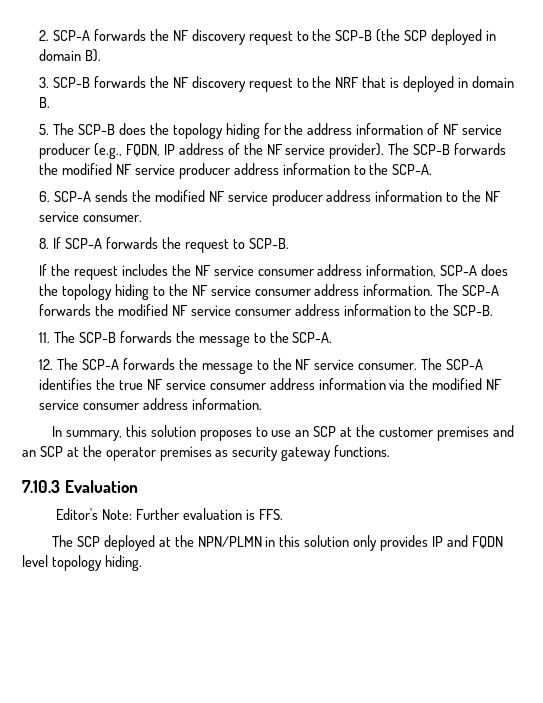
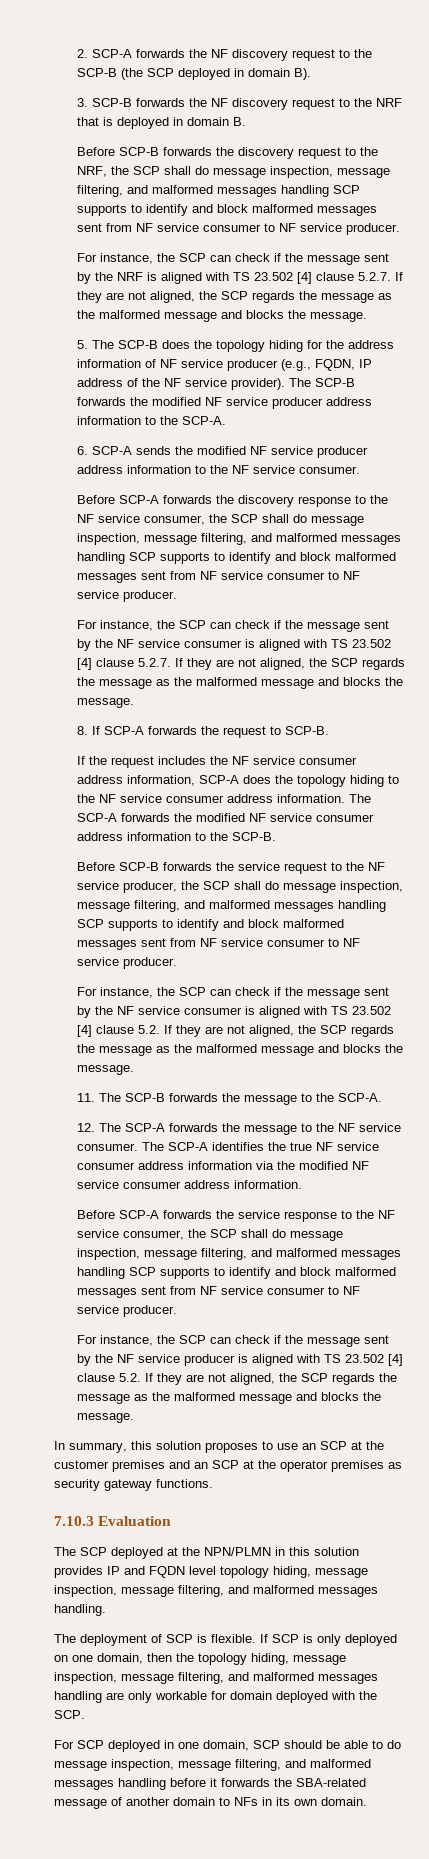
(51, 102) none -> [77,147,379,159] [77,166,391,178] [77,185,361,197] [77,204,378,216] [77,223,401,235] [77,253,390,265] [77,272,404,284] [77,291,393,303] [77,310,368,322] // Before SCP-B forwards the discovery request to the NRF, the SCP shall do message inspection, message filtering, and malformed messages handling SCP supports to identify and block malformed messages sent from NF service consumer to NF service producer. // For instance, the SCP can check if the message sent by the NRF is aligned with TS 23.502 [4] clause 5.2.7. If they are not aligned, the SCP regards the message as the malformed message and blocks the message.
(143, 218) none -> [77,495,389,507] [77,514,365,526] [77,533,402,545] [77,552,397,564] [77,571,361,583] [77,590,178,602] [77,620,390,632] [77,639,392,651] [77,658,406,670] [77,677,404,689] [77,698,135,708] // Before SCP-A forwards the discovery response to the NF service consumer, the SCP shall do message inspection, message filtering, and malformed messages handling SCP supports to identify and block malformed messages sent from NF service consumer to NF service producer. // For instance, the SCP can check if the message sent by the NF service consumer is aligned with TS 23.502 [4] clause 5.2.7. If they are not aligned, the SCP regards the message as the malformed message and blocks the message.
(494, 310) none -> [77,862,386,874] [77,881,404,893] [77,900,387,912] [77,919,345,931] [77,938,361,950] [77,957,178,969] [77,987,390,999] [77,1006,392,1018] [77,1025,395,1037] [77,1044,404,1056] [77,1065,135,1075] // Before SCP-B forwards the service request to the NF service producer, the SCP shall do message inspection, message filtering, and malformed messages handling SCP supports to identify and block malformed messages sent from NF service consumer to NF service producer. // For instance, the SCP can check if the message sent by the NF service consumer is aligned with TS 23.502 [4] clause 5.2. If they are not aligned, the SCP regards the message as the malformed message and blocks the message.
(262, 404) none -> [77,1210,396,1222] [77,1229,344,1241] [77,1248,402,1260] [77,1267,397,1279] [77,1286,361,1298] [77,1305,178,1317] [77,1335,390,1347] [77,1354,404,1366] [77,1373,398,1385] [77,1392,382,1404] [77,1413,135,1423] // Before SCP-A forwards the service response to the NF service consumer, the SCP shall do message inspection, message filtering, and malformed messages handling SCP supports to identify and block malformed messages sent from NF service consumer to NF service producer. // For instance, the SCP can check if the message sent by the NF service producer is aligned with TS 23.502 [4] clause 5.2. If they are not aligned, the SCP regards the message as the malformed message and blocks the message.
[56,508,283,520] // Editor's Note: Further evaluation is FFS. -> (172, 1521) none
[353,535,378,551] only -> (359, 1551) none
[104,555,142,571] hiding. -> [273,1566,368,1578] [54,1585,378,1597] [54,1604,106,1616] [54,1634,397,1646] [54,1653,346,1665] [54,1672,378,1684] [54,1691,377,1703] [54,1710,85,1719] [54,1740,401,1752] [54,1759,371,1771] [54,1778,366,1790] [54,1797,367,1809] hiding, message inspection, message filtering, and malformed messages handling. // The deployment of SCP is flexible. If SCP is only deployed on one domain, then the topology hiding, message inspection, message filtering, and malformed messages handling are only workable for domain deployed with the SCP. // For SCP deployed in one domain, SCP should be able to do message inspection, message filtering, and malformed messages handling before it forwards the SBA-related message of another domain to NFs in its own domain.

